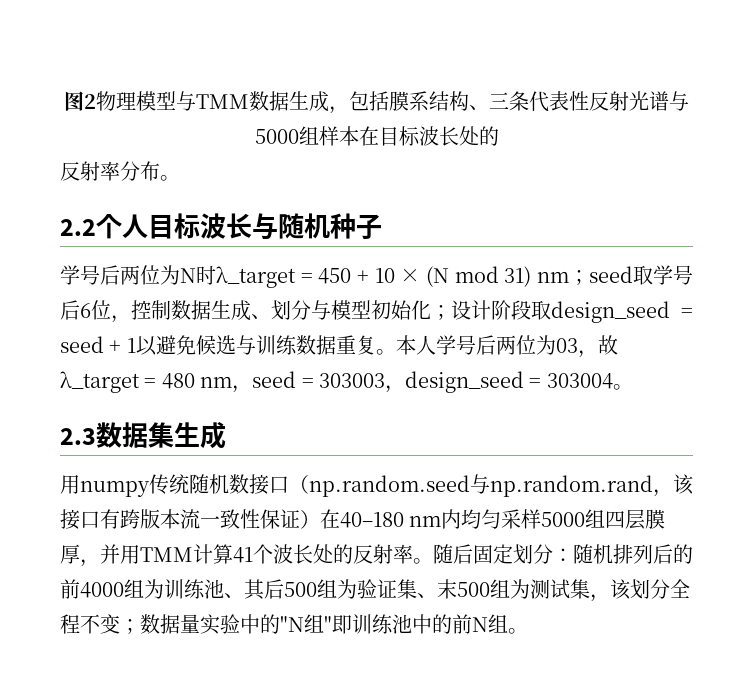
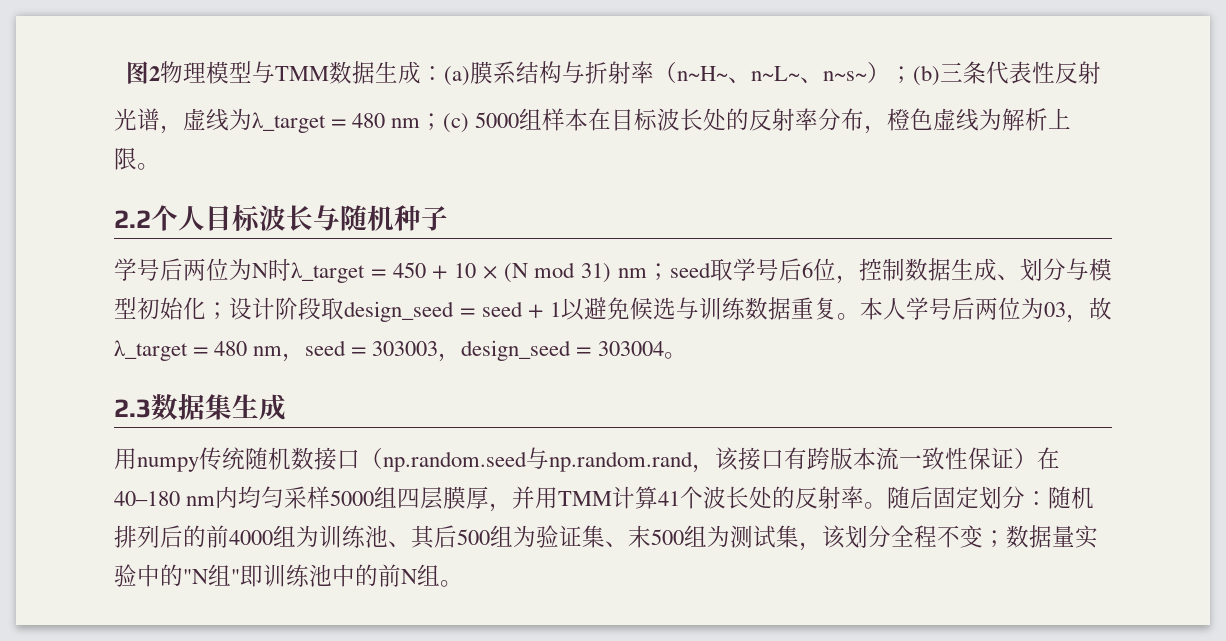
[329,91,389,114] ，包括 -> [420,66,470,86] ：(a)
[469,91,689,112] 、三条代表性反射光谱与 -> [561,61,1101,86] [114,108,470,134] 与折射率（n~H~、n~L~、n~s~）；(b)三条代表性反射 // 光谱，虚线为λ_target = 480 nm；(c)
(499, 136) // -> (750, 119) none
(160, 171) none -> [864,108,1072,134] [114,147,137,170] ，橙色虚线为解析上限

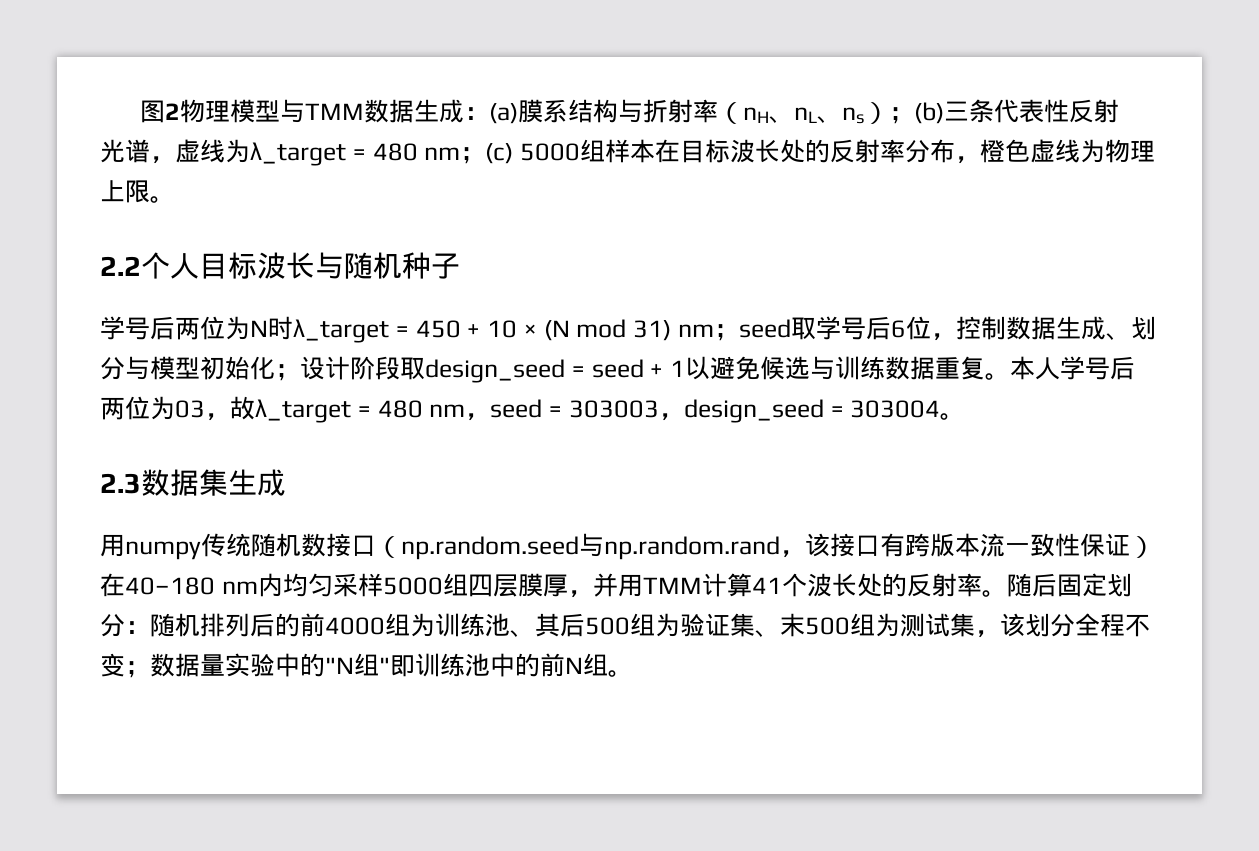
[676,66,867,83] n~H~、n~L~、n~s~ -> [743,107,864,124] nH、nL、ns
[1002,108,1049,131] 解析 -> [1105,139,1155,163] 物理

